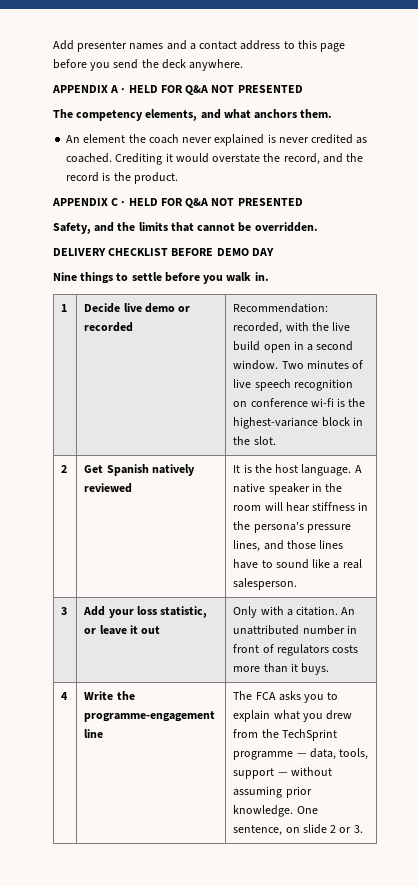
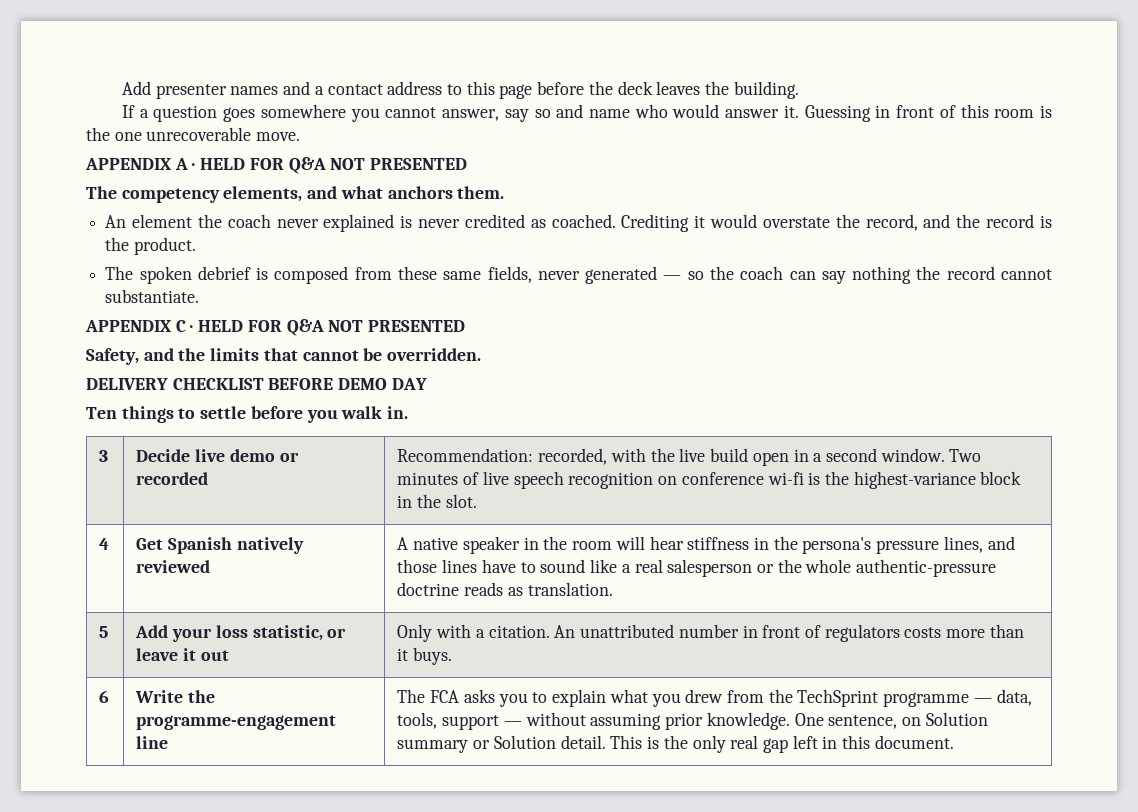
[90,59,244,71] you send the deck anywhere. -> [588,81,799,99] [121,104,1052,122] [86,127,301,141] the deck leaves the building. // If a question goes somewhere you cannot answer, say so and name who would answer it. Guessing in front of this room is the one unrecoverable move.
(178, 178) none -> [105,266,1053,284] [105,289,200,303] // The spoken debrief is composed from these same fields, never generated — so the coach can say nothing the record cannot substantiate.
[53,272,77,281] Nine -> [86,407,117,419] Ten
[61,304,68,312] 1 -> [99,450,109,462] 3
[61,465,68,473] 2 -> [99,538,110,550] 4
[233,464,352,476] It is the host language. -> (211, 566) none
[233,578,298,590] [61,607,68,615] salesperson. // 3 -> [667,559,997,577] [397,582,613,596] [99,626,109,638] salesperson or the whole authentic-pressure doctrine reads as translation. // 5
[61,692,69,700] 4 -> [99,690,110,703] 6
[302,824,363,834] slide 2 or 3. -> [925,712,988,726] [397,735,954,753] Solution summary or Solution detail. This is the only real gap left in this document.

